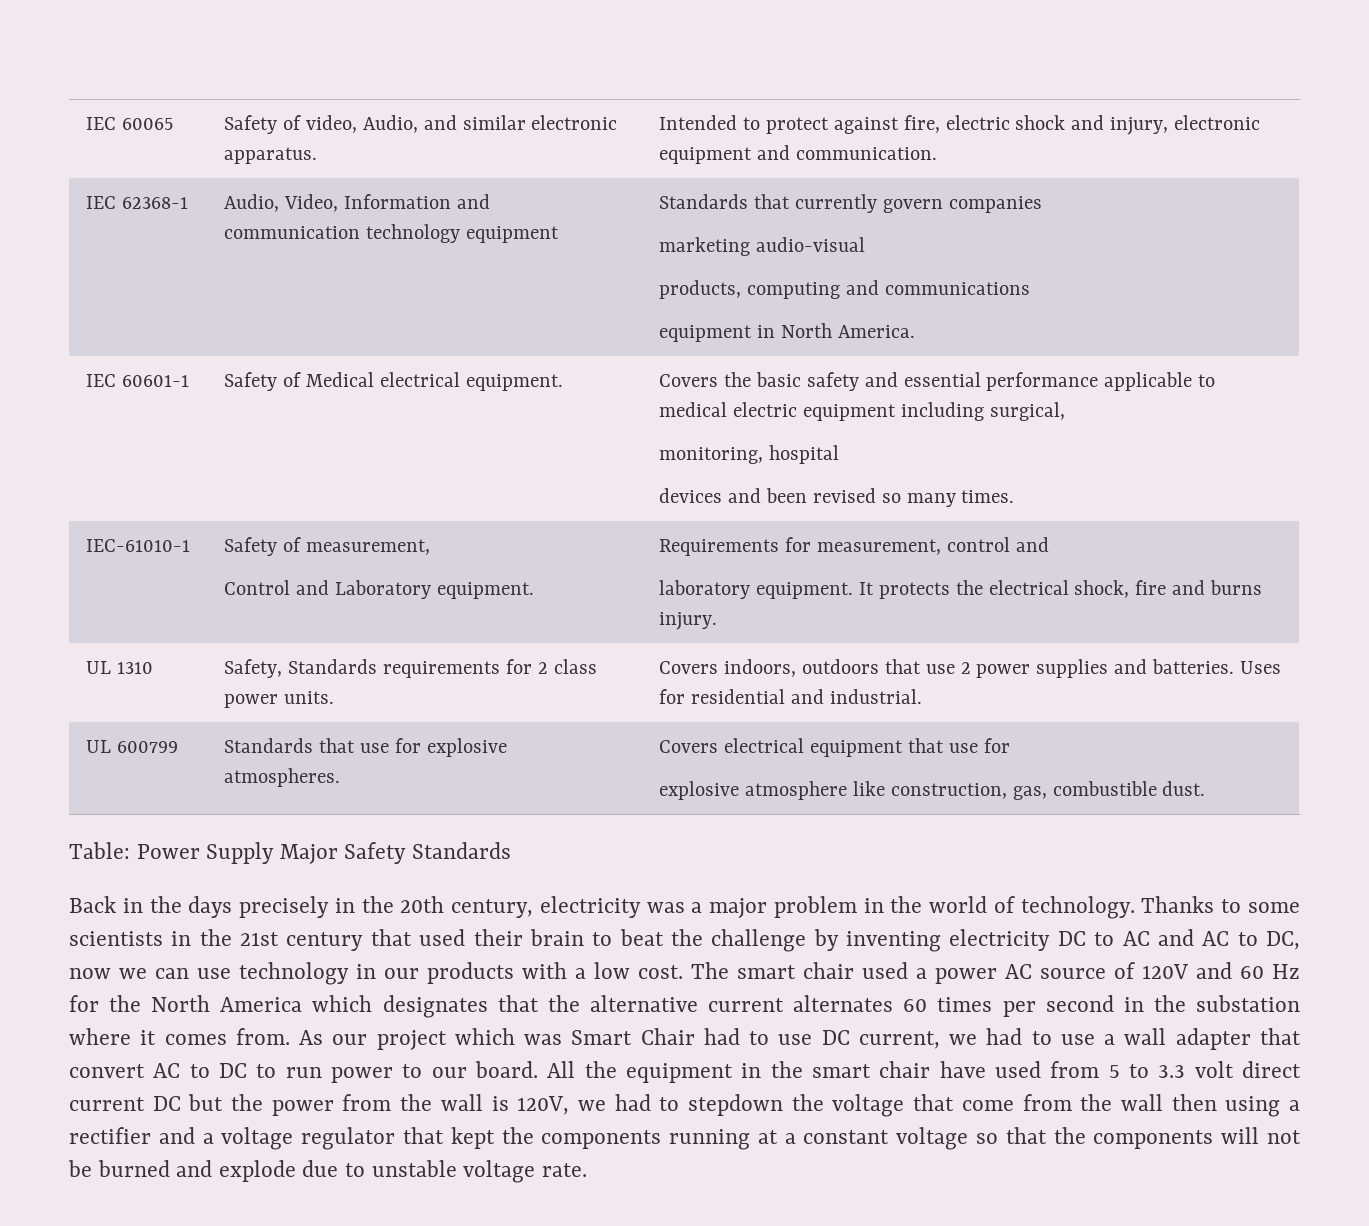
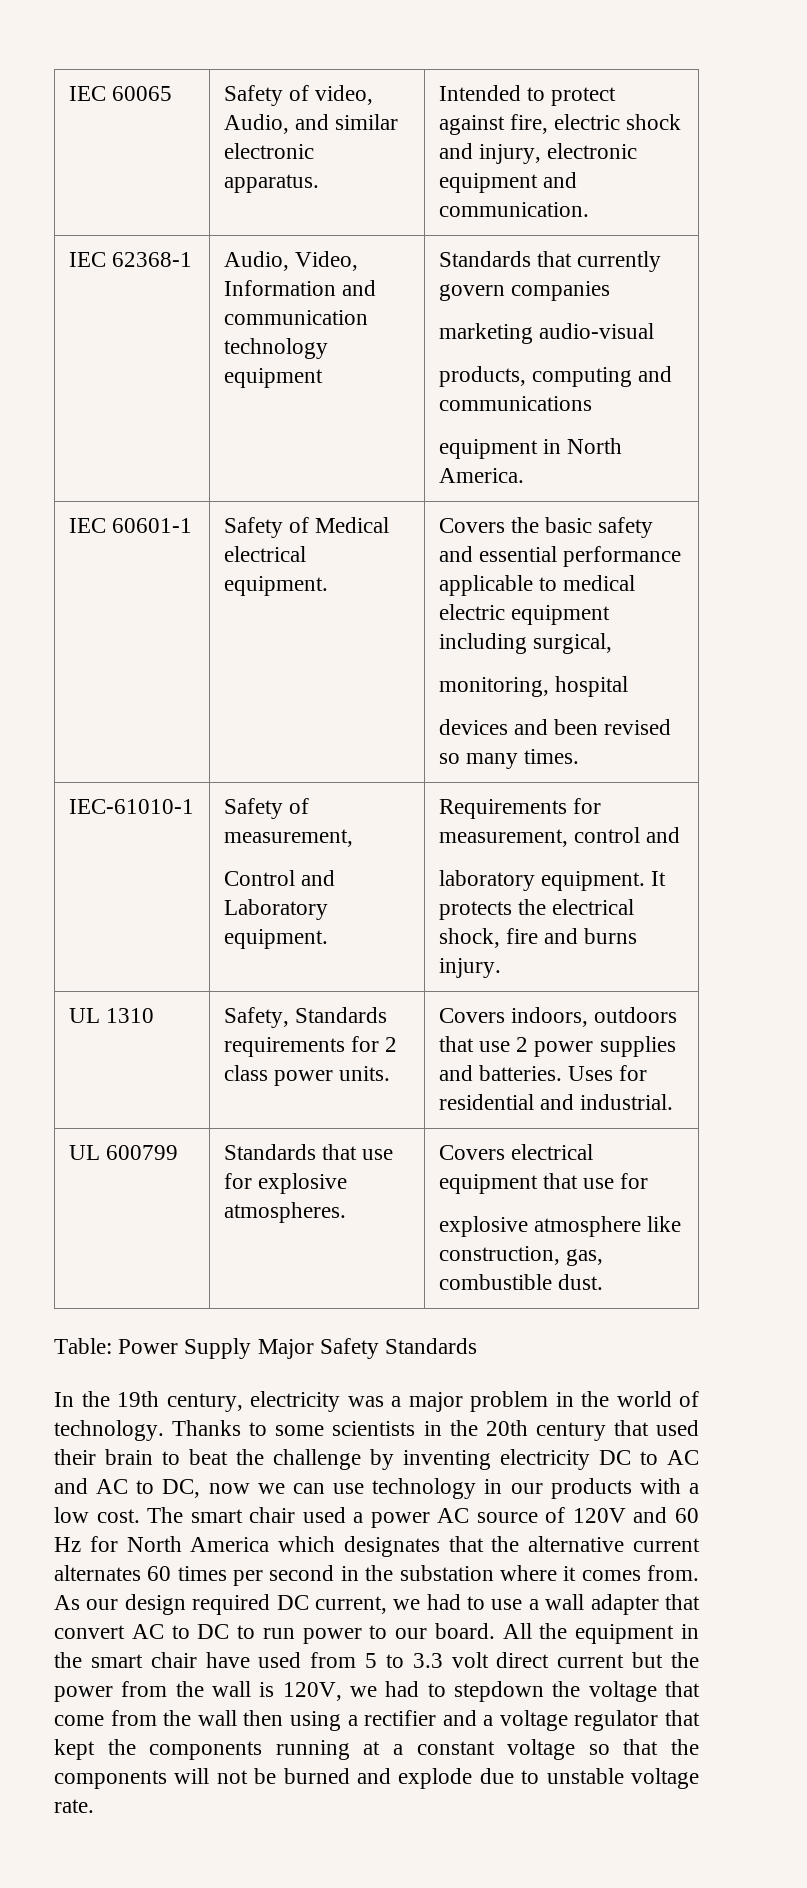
[69,896,445,918] Back in the days precisely in the 20th -> [54,1391,159,1407] In the 19th
[240,932,280,946] 21st -> [485,1420,528,1436] 20th
[109,995,142,1012] the -> (118, 1544) none
[376,1028,813,1050] project which was Smart Chair had to use -> [124,1594,271,1615] design required
[152,1096,181,1111] DC -> (625, 1661) none

